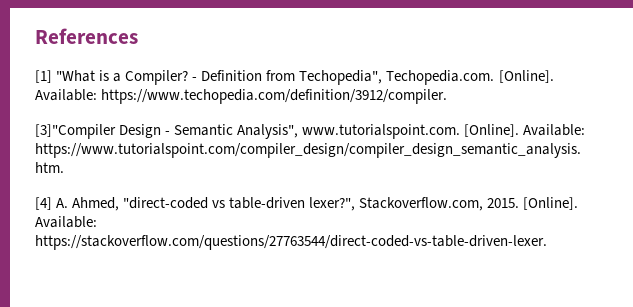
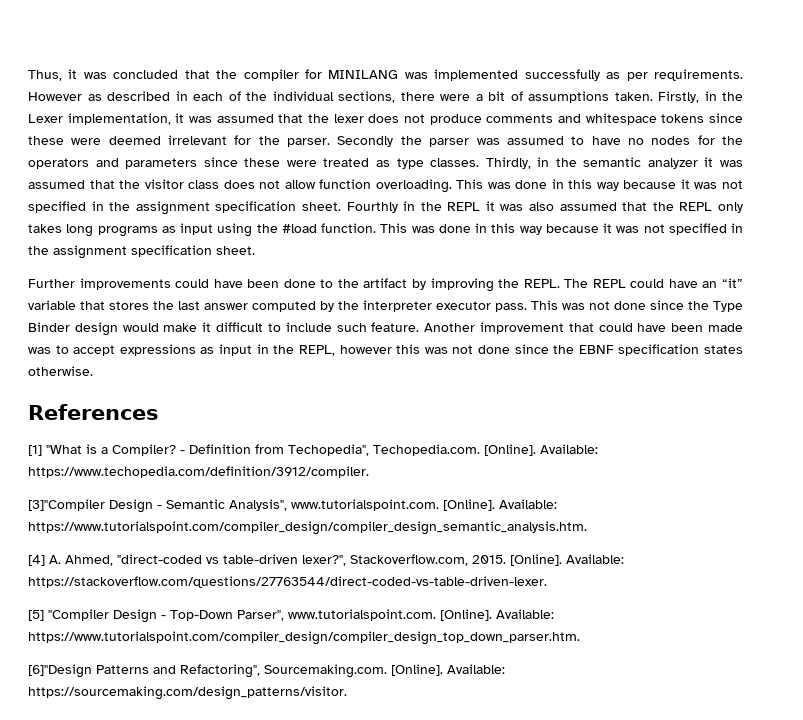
(35, 36) none -> [28,69,744,81] [28,91,743,103] [28,113,743,125] [28,135,744,147] [28,157,743,169] [28,179,743,193] [28,201,743,215] [28,223,743,237] [28,245,255,259] [28,278,743,292] [28,300,743,312] [28,322,743,336] [28,344,743,356] [28,366,93,376] Thus, it was concluded that the compiler for MINILANG was implemented successfully as per requirements. However as described in each of the individual sections, there were a bit of assumptions taken. Firstly, in the Lexer implementation, it was assumed that the lexer does not produce comments and whitespace tokens since these were deemed irrelevant for the parser. Secondly the parser was assumed to have no nodes for the operators and parameters since these were treated as type classes. Thirdly, in the semantic analyzer it was assumed that the visitor class does not allow function overloading. This was done in this way because it was not specified in the assignment specification sheet. Fourthly in the REPL it was also assumed that the REPL only takes long programs as input using the #load function. This was done in this way because it was not specified in the assignment specification sheet. // Further improvements could have been done to the artifact by improving the REPL. The REPL could have an “it” variable that stores the last answer computed by the interpreter executor pass. This was not done since the Type Binder design would make it difficult to include such feature. Another improvement that could have been made was to accept expressions as input in the REPL, however this was not done since the EBNF specification states otherwise. //
(547, 242) none -> [28,609,554,623] [28,631,580,645] [28,664,505,678] [28,686,347,700] // [5] "Compiler Design - Top-Down Parser", www.tutorialspoint.com. [Online]. Available: https://www.tutorialspoint.com/compiler_design/compiler_design_top_down_parser.htm. // [6]"Design Patterns and Refactoring", Sourcemaking.com. [Online]. Available: https://sourcemaking.com/design_patterns/visitor.

